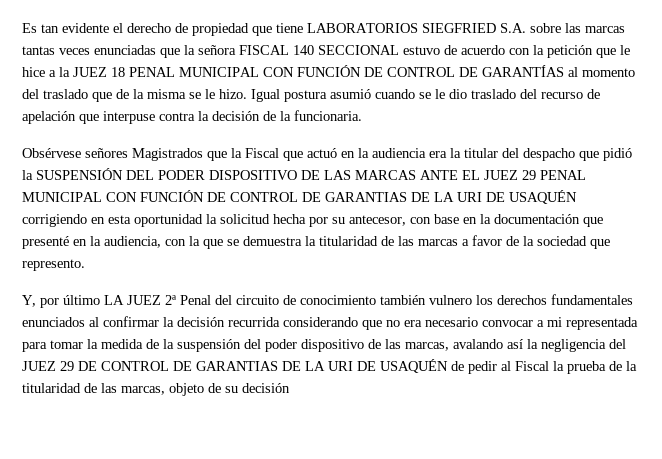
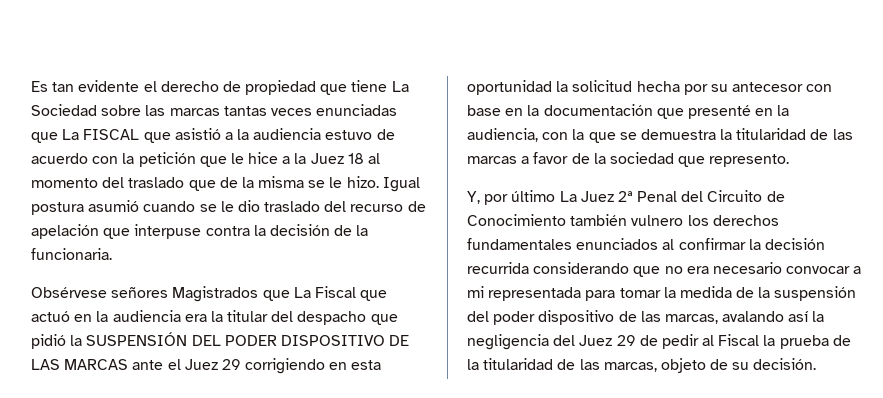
[307,23,526,33] LABORATORIOS SIEGFRIED S.A. -> [391,81,409,92] [31,104,97,116] La Sociedad
[184,45,399,55] la señora FISCAL 140 SECCIONAL -> [62,128,322,143] La FISCAL que asistió a la audiencia
[73,65,564,77] JUEZ 18 PENAL MUNICIPAL CON FUNCIÓN DE CONTROL DE GARANTÍAS -> [310,153,364,164] Juez 18
[231,148,242,158] la -> [293,287,311,298] La
[420,170,586,180] [22,190,577,204] ANTE EL JUEZ 29 PENAL MUNICIPAL CON FUNCIÓN DE CONTROL DE GARANTIAS DE LA URI DE USAQUÉN -> [132,359,241,370] ante el Juez 29
[349,215,406,226] antecesor, -> [732,82,804,92] antecesor
[104,295,161,305] LA JUEZ -> [559,191,614,202] La Juez
[236,295,376,305] circuito de conocimiento -> [707,190,785,202] [467,214,566,226] Circuito de Conocimiento
[22,359,448,373] JUEZ 29 DE CONTROL DE GARANTIAS DE LA URI DE USAQUÉN -> [579,335,636,346] Juez 29
[242,383,290,393] decisión -> [753,358,817,370] decisión.

